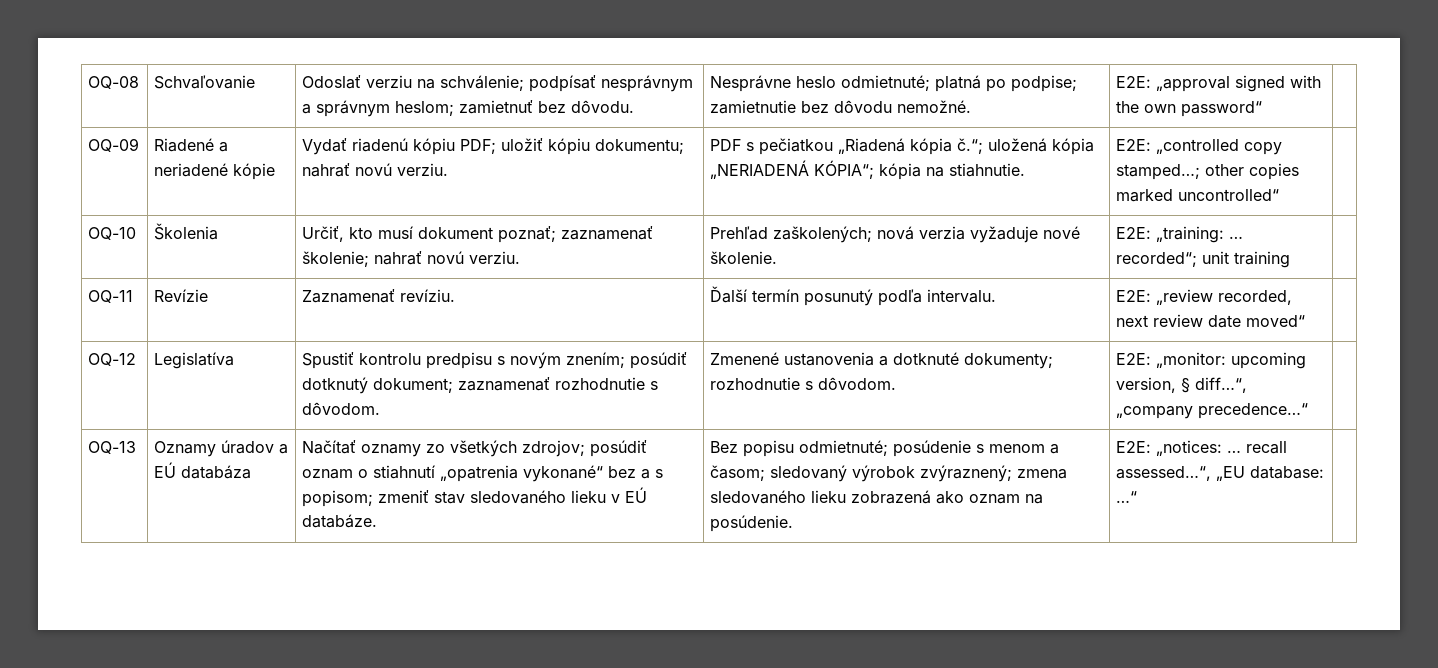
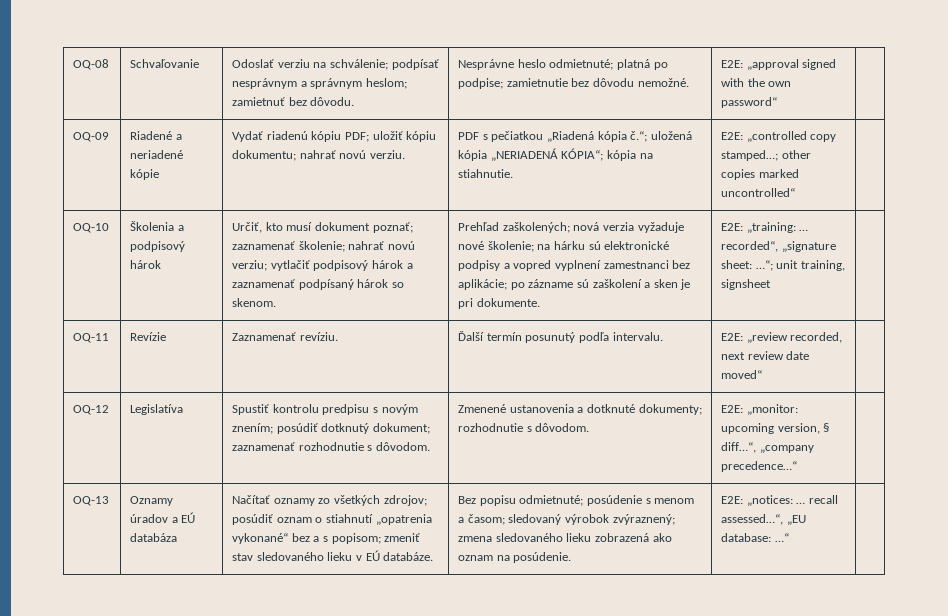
(219, 231) none -> [177,225,184,231] [130,241,186,252] [130,260,162,269] a podpisový hárok
[469,251,521,264] verziu. -> [232,260,413,271] [232,279,404,290] [232,298,277,307] verziu; vytlačiť podpisový hárok a zaznamenať podpísaný hárok so skenom.
[710,251,778,264] [1116,226,1244,243] [1116,251,1291,268] školenie. | E2E: „training: … recorded“; unit training -> [487,241,670,252] [458,260,691,271] [458,279,691,290] [458,298,540,309] [721,222,809,233] [721,241,836,252] [721,260,845,271] [721,279,772,290] školenie; na hárku sú elektronické podpisy a vopred vyplnení zamestnanci bez aplikácie; po zázname sú zaškolení a sken je pri dokumente. | E2E: „training: … recorded“, „signature sheet: …“; unit training, signsheet

